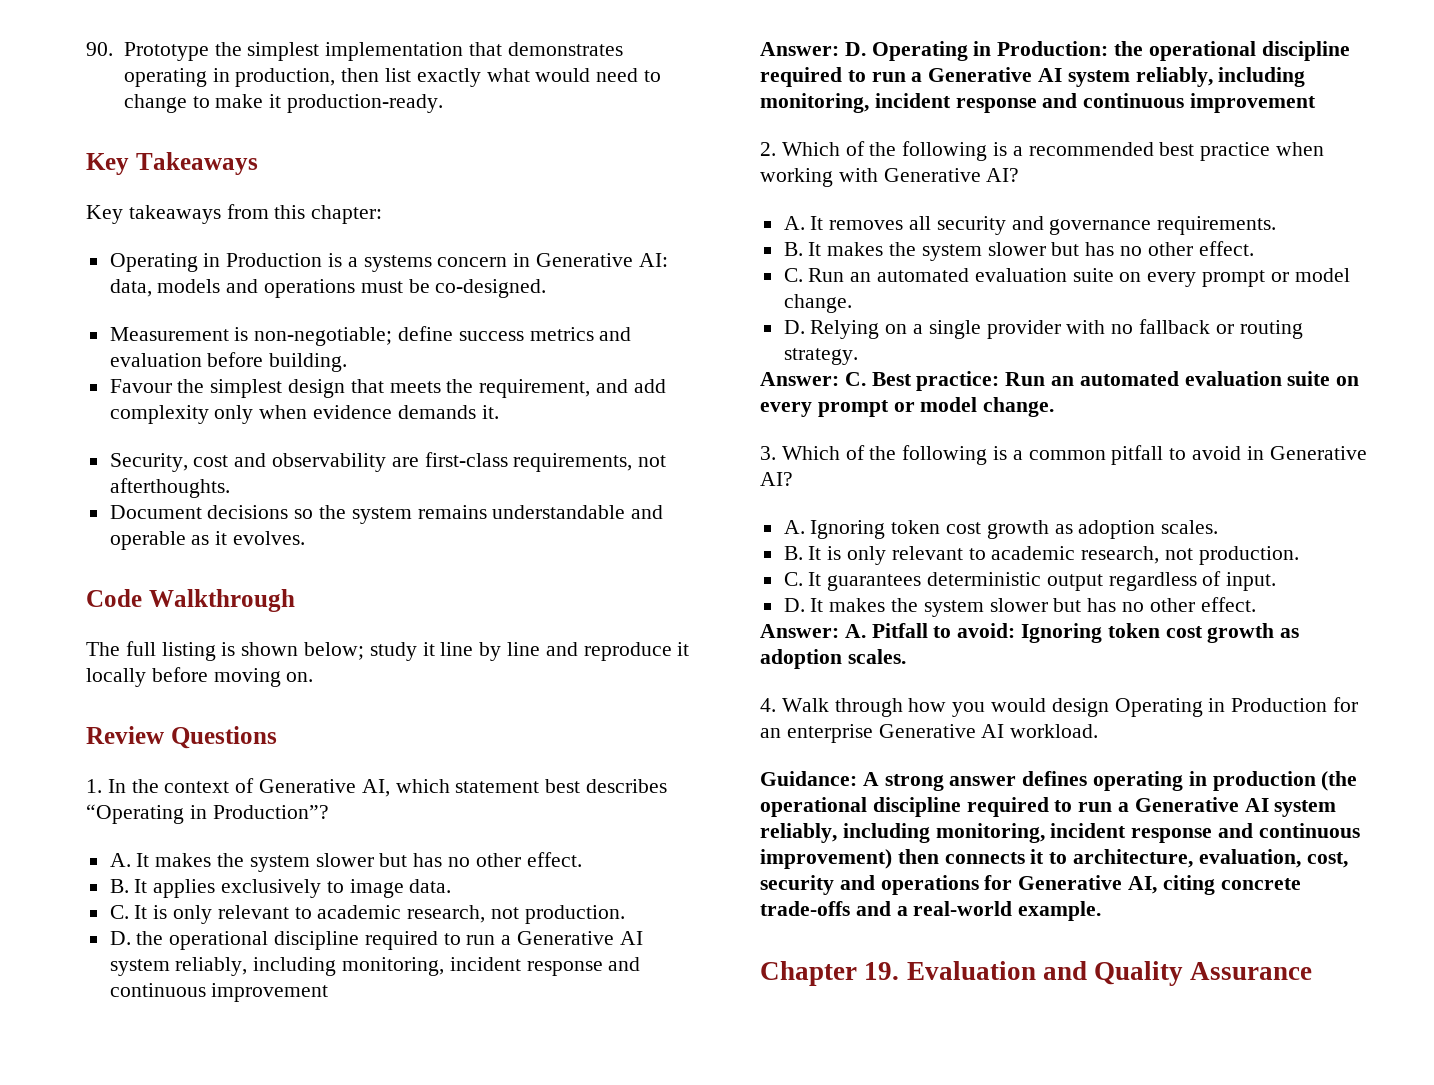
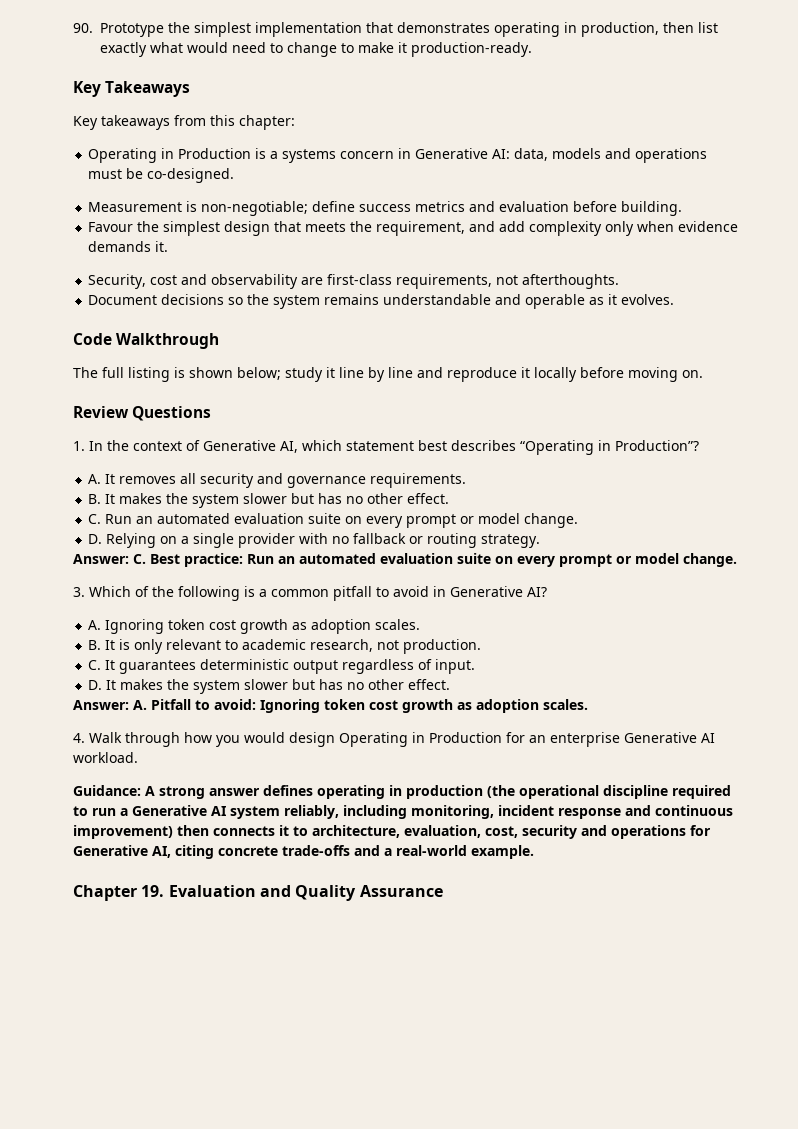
[109,852,582,872] [109,879,452,898] [109,905,625,924] [109,931,643,950] [109,957,641,976] [109,983,329,1002] [760,41,1350,61] [760,67,1306,87] [760,93,1317,113] [760,141,1325,161] [760,168,1020,187] // A. It makes the system slower but has no other effect. // B. It applies exclusively to image data. // C. It is only relevant to academic research, not production. // D. the operational discipline required to run a Generative AI system reliably, including monitoring, incident response and continuous improvement // Answer: D. Operating in Production: the operational discipline required to run a Generative AI system reliably, including monitoring, incident response and continuous improvement // 2. Which of the following is a recommended best practice when working with Generative AI? -> (699, 445) none

